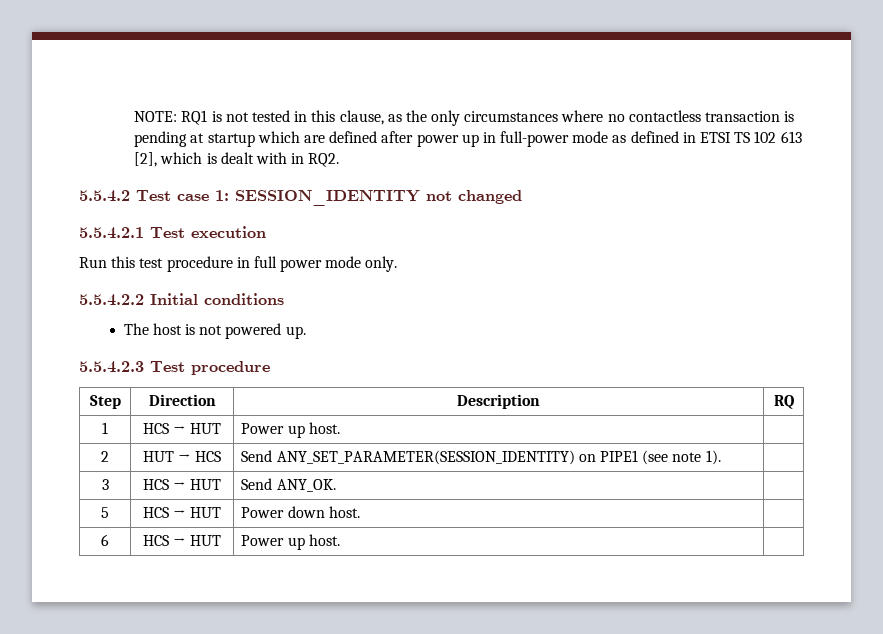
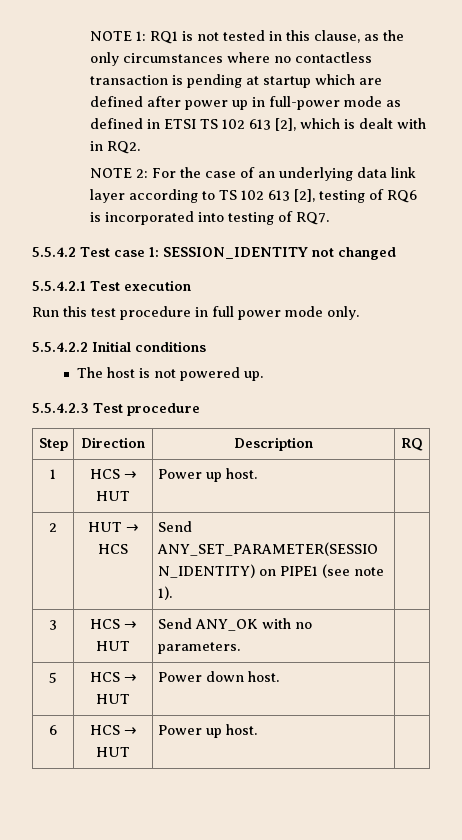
[134,111,178,122] NOTE: -> [89,31,146,41] NOTE 1:
(340, 160) none -> [89,167,416,181] [89,189,417,203] [89,211,329,225] // NOTE 2: For the case of an underlying data link layer according to TS 102 613 [2], testing of RQ6 is incorporated into testing of RQ7.
[276,479,336,492] ANY_OK. -> [194,618,312,631] [157,642,240,654] ANY_OK with no parameters.

